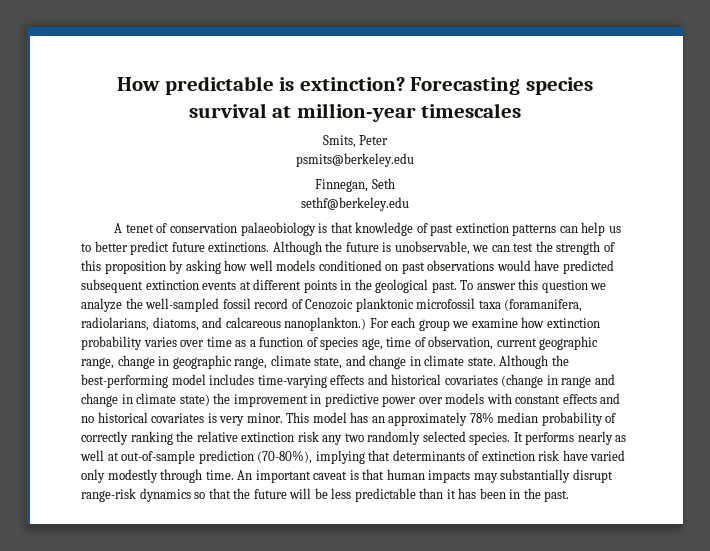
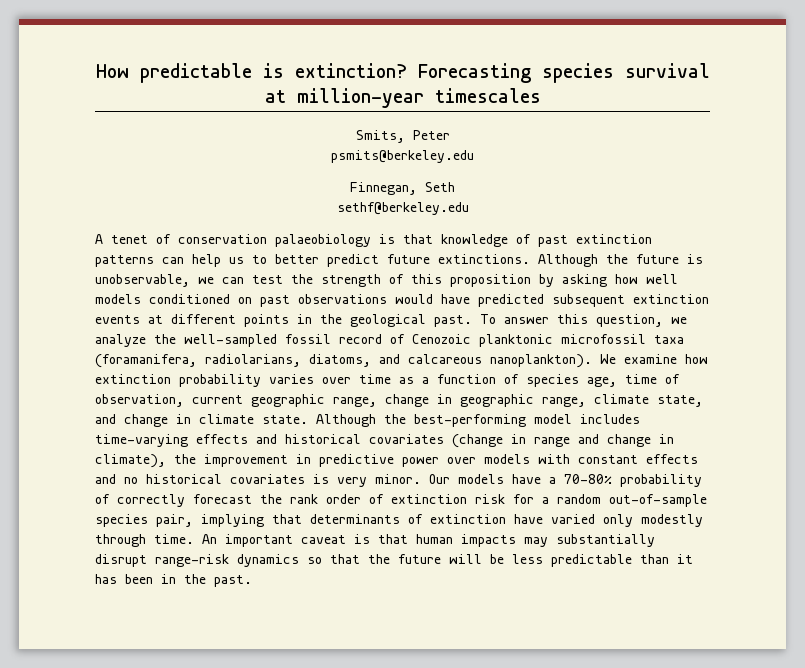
[541,280,588,293] question -> [596,314,663,327] question,
[284,317,469,331] nanoplankton.) For each group we -> [490,354,616,368] nanoplankton). We
[136,393,210,406] climate state) -> [95,454,166,468] climate),
[286,412,617,426] [81,431,627,445] [80,450,313,464] This model has an approximately 78% median probability of correctly ranking the relative extinction risk any two randomly selected species. It performs nearly as well at out-of-sample prediction (70-80%), -> [429,474,702,487] [95,494,707,507] [95,514,193,527] Our models have a 70-80% probability of correctly forecast the rank order of extinction risk for a random out-of-sample species pair,
[538,450,560,461] risk -> (506, 519) none

